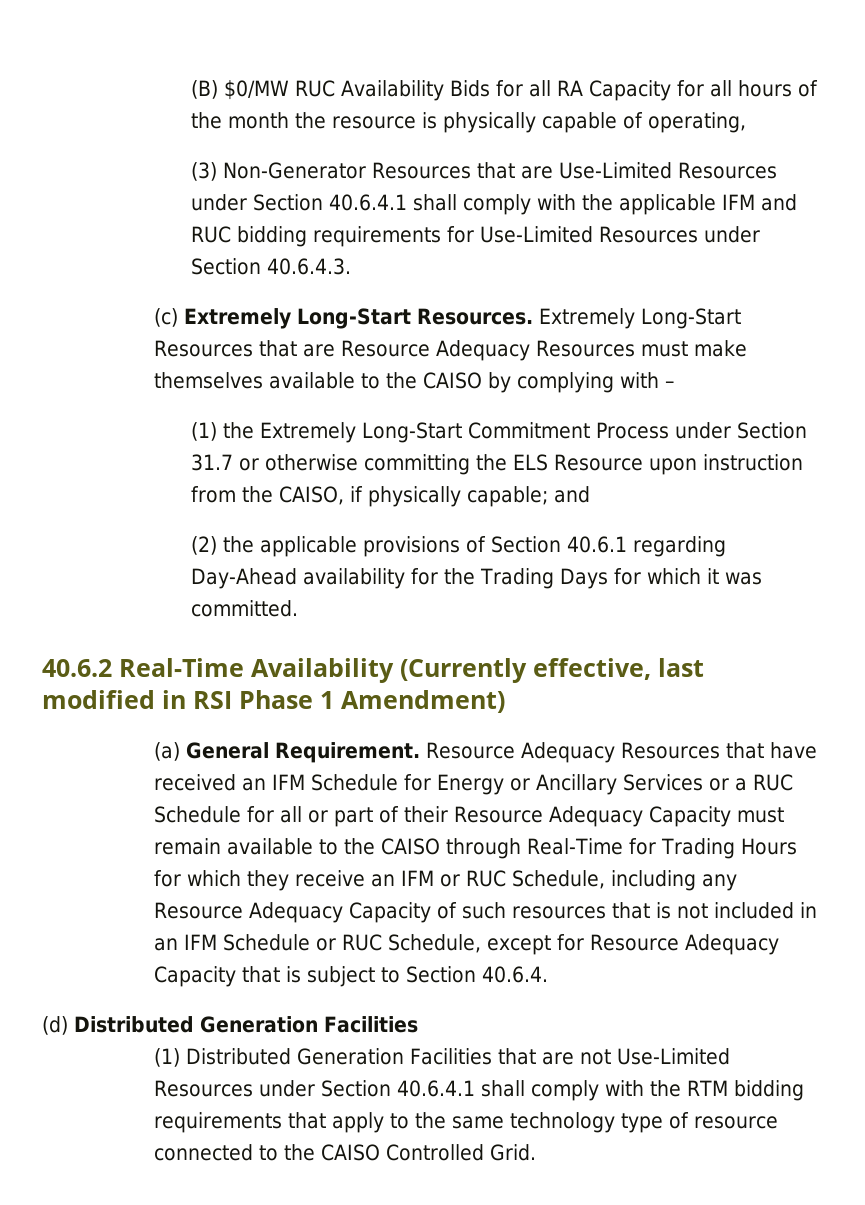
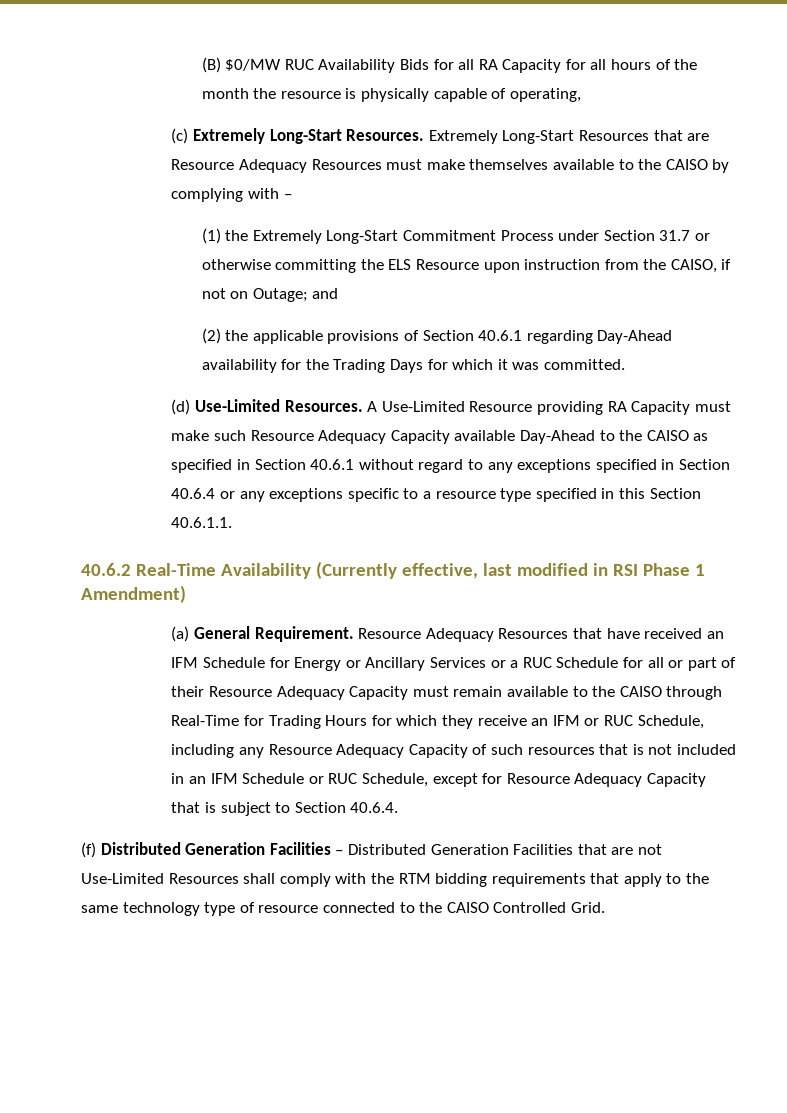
[191,162,778,181] [191,194,798,215] [191,226,761,247] [191,258,352,275] // (3) Non-Generator Resources that are Use-Limited Resources under Section 40.6.4.1 shall comply with the applicable IFM and RUC bidding requirements for Use-Limited Resources under Section 40.6.4.3. -> (581, 95) none
[368,486,549,507] physically capable; -> [201,288,308,302] not on Outage;
(299, 608) none -> [171,399,731,415] [171,430,709,444] [171,459,730,473] [171,488,701,502] [171,517,233,528] // (d) Use-Limited Resources. A Use-Limited Resource providing RA Capacity must make such Resource Adequacy Capacity available Day-Ahead to the CAISO as specified in Section 40.6.1 without regard to any exceptions specified in Section 40.6.4 or any exceptions specific to a resource type specified in this Section 40.6.1.1.
[42,1016,418,1035] [153,1048,180,1067] (d) Distributed Generation Facilities // (1) -> [81,842,344,858] (f) Distributed Generation Facilities –
[258,1080,475,1097] under Section 40.6.4.1 -> (239, 878) none

